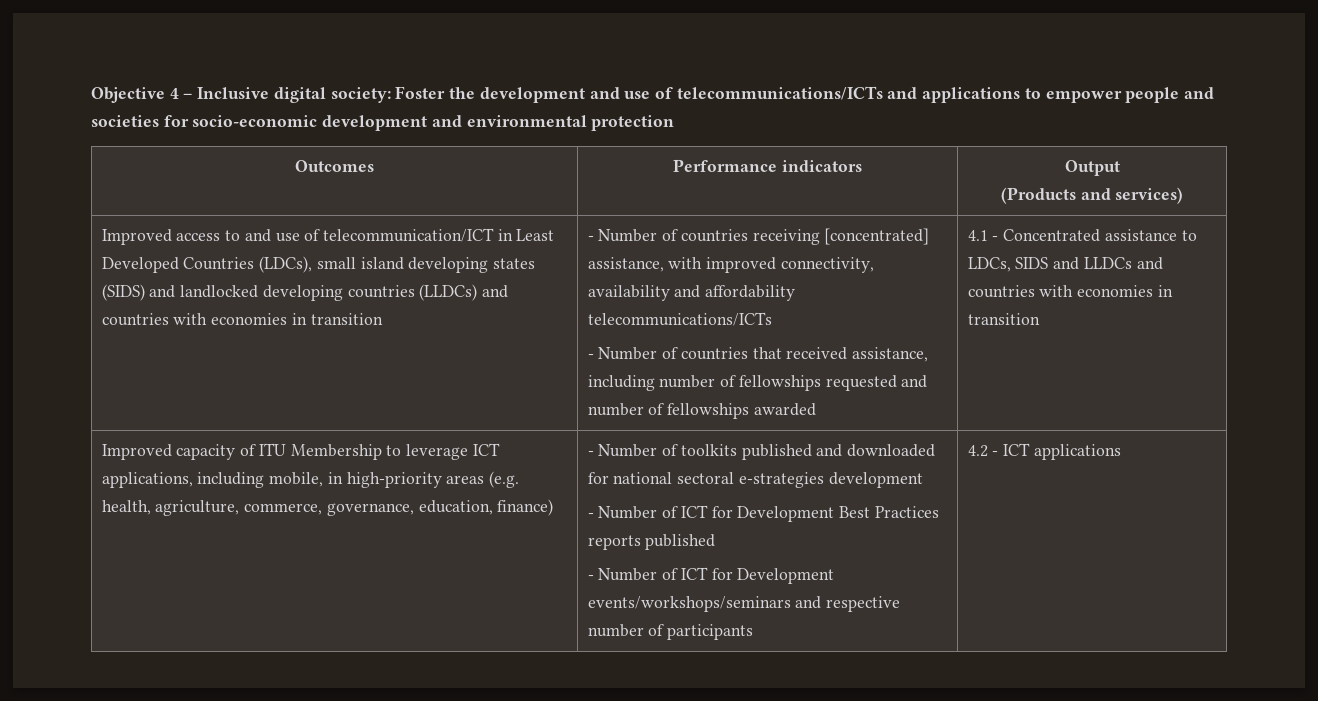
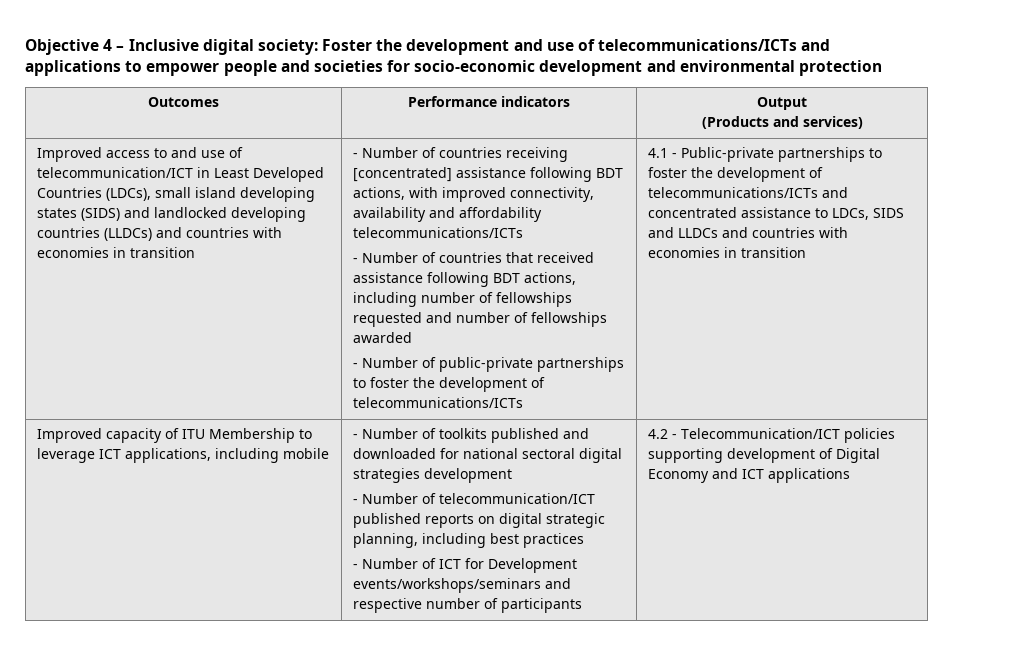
[587,257,664,272] assistance, -> [455,167,623,182] [352,187,405,200] assistance following BDT actions,
[851,347,928,362] assistance, -> [352,272,576,287] assistance following BDT actions,
[967,229,1101,242] | 4.1 - Concentrated -> [352,357,624,372] [352,377,545,392] [352,397,523,408] [647,147,882,162] [647,167,823,182] [647,187,848,198] [647,207,737,218] // - Number of public-private partnerships to foster the development of telecommunications/ICTs | 4.1 - Public-private partnerships to foster the development of telecommunications/ICTs and concentrated
[269,471,519,488] [101,499,554,516] mobile, in high-priority areas (e.g. health, agriculture, commerce, governance, education, finance) -> [282,448,329,459] mobile
[738,472,824,488] e-strategies -> [578,448,622,463] [352,468,420,483] digital strategies
[680,505,939,522] [587,534,716,550] ICT for Development Best Practices reports published -> [438,493,595,504] [352,513,605,528] [352,533,584,548] telecommunication/ICT published reports on digital strategic planning, including best practices
(999, 453) none -> [680,428,895,443] [647,448,880,463] [647,468,738,483] Telecommunication/ICT policies supporting development of Digital Economy and

